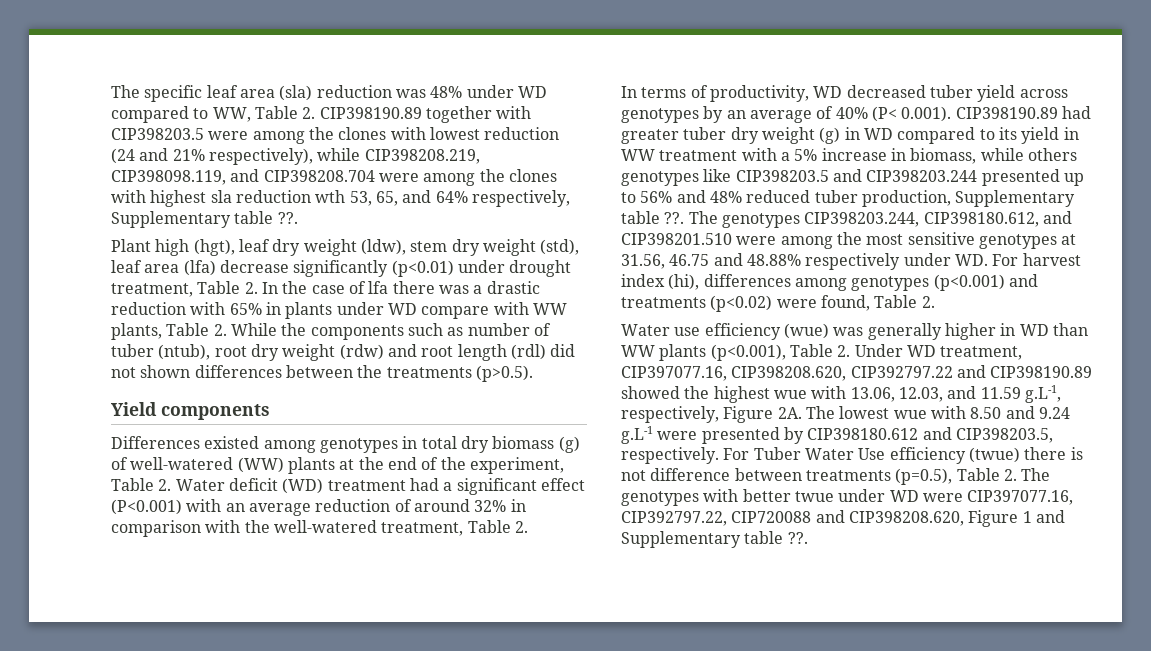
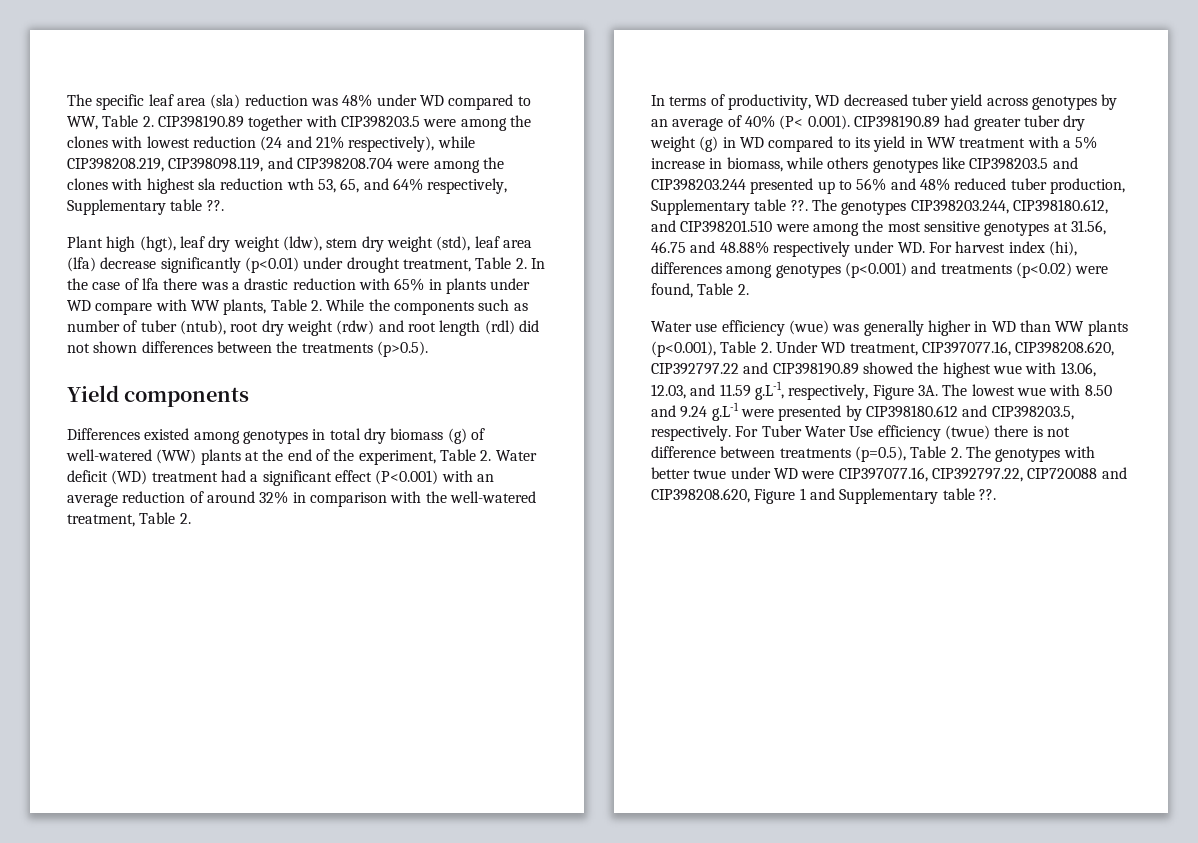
[777,407,802,419] 2A. -> [917,385,938,396] 3A.

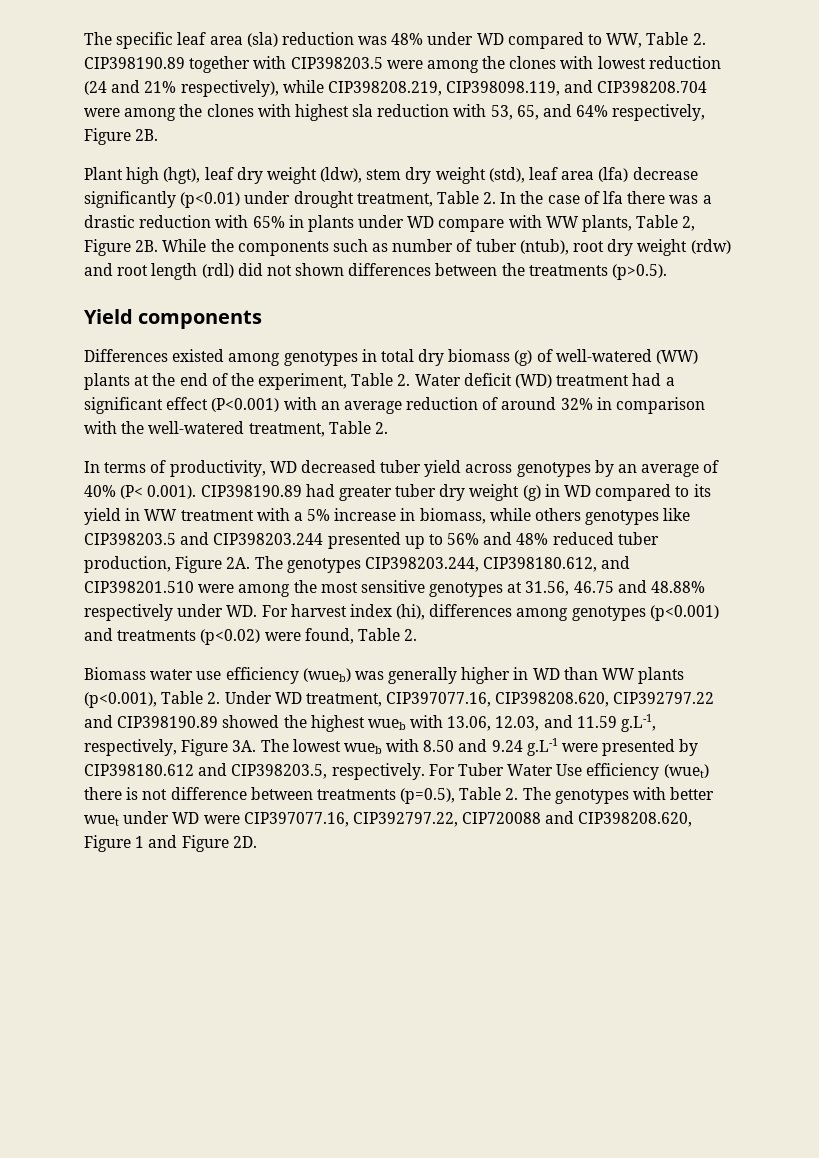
[286,178,314,190] wth -> [453,104,487,117] with
[67,199,224,215] Supplementary table ??. -> [84,128,159,145] Figure 2B.
[310,300,322,311] 2. -> [682,216,696,231] [84,239,159,256] 2, Figure 2B.
[651,199,808,215] Supplementary table ??. -> [175,556,251,573] Figure 2A.
[651,321,692,332] Water -> [84,667,194,680] Biomass water
[788,320,829,335] (wue) -> [302,668,351,682] (wueb)
[992,365,1022,374] wue -> [367,719,406,730] wueb
[1016,387,1046,396] wue -> [343,743,382,754] wueb
[944,425,990,440] (twue) -> [663,764,709,778] (wuet)
[693,469,727,479] twue -> [84,815,119,826] wuet
[839,488,996,504] Supplementary table ??. -> [181,835,257,852] Figure 2D.

